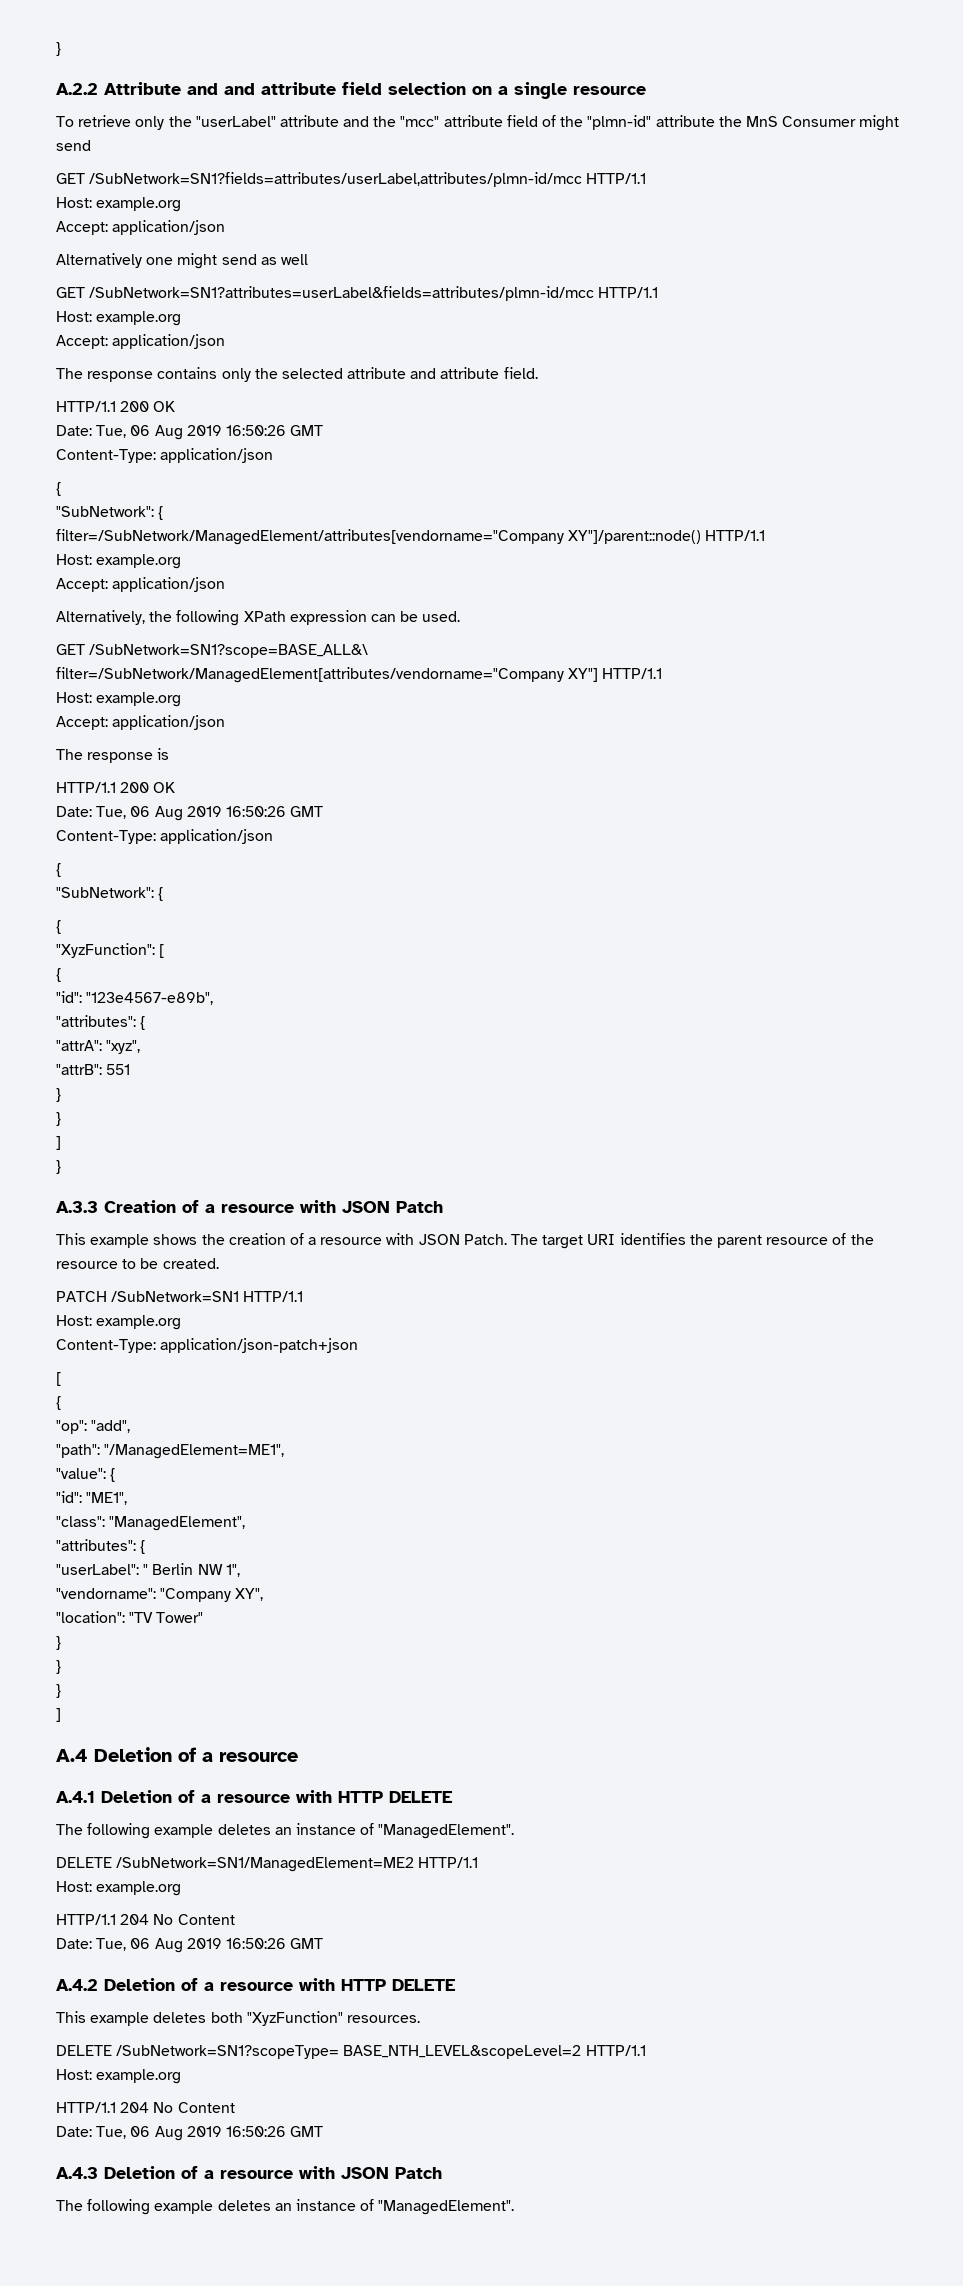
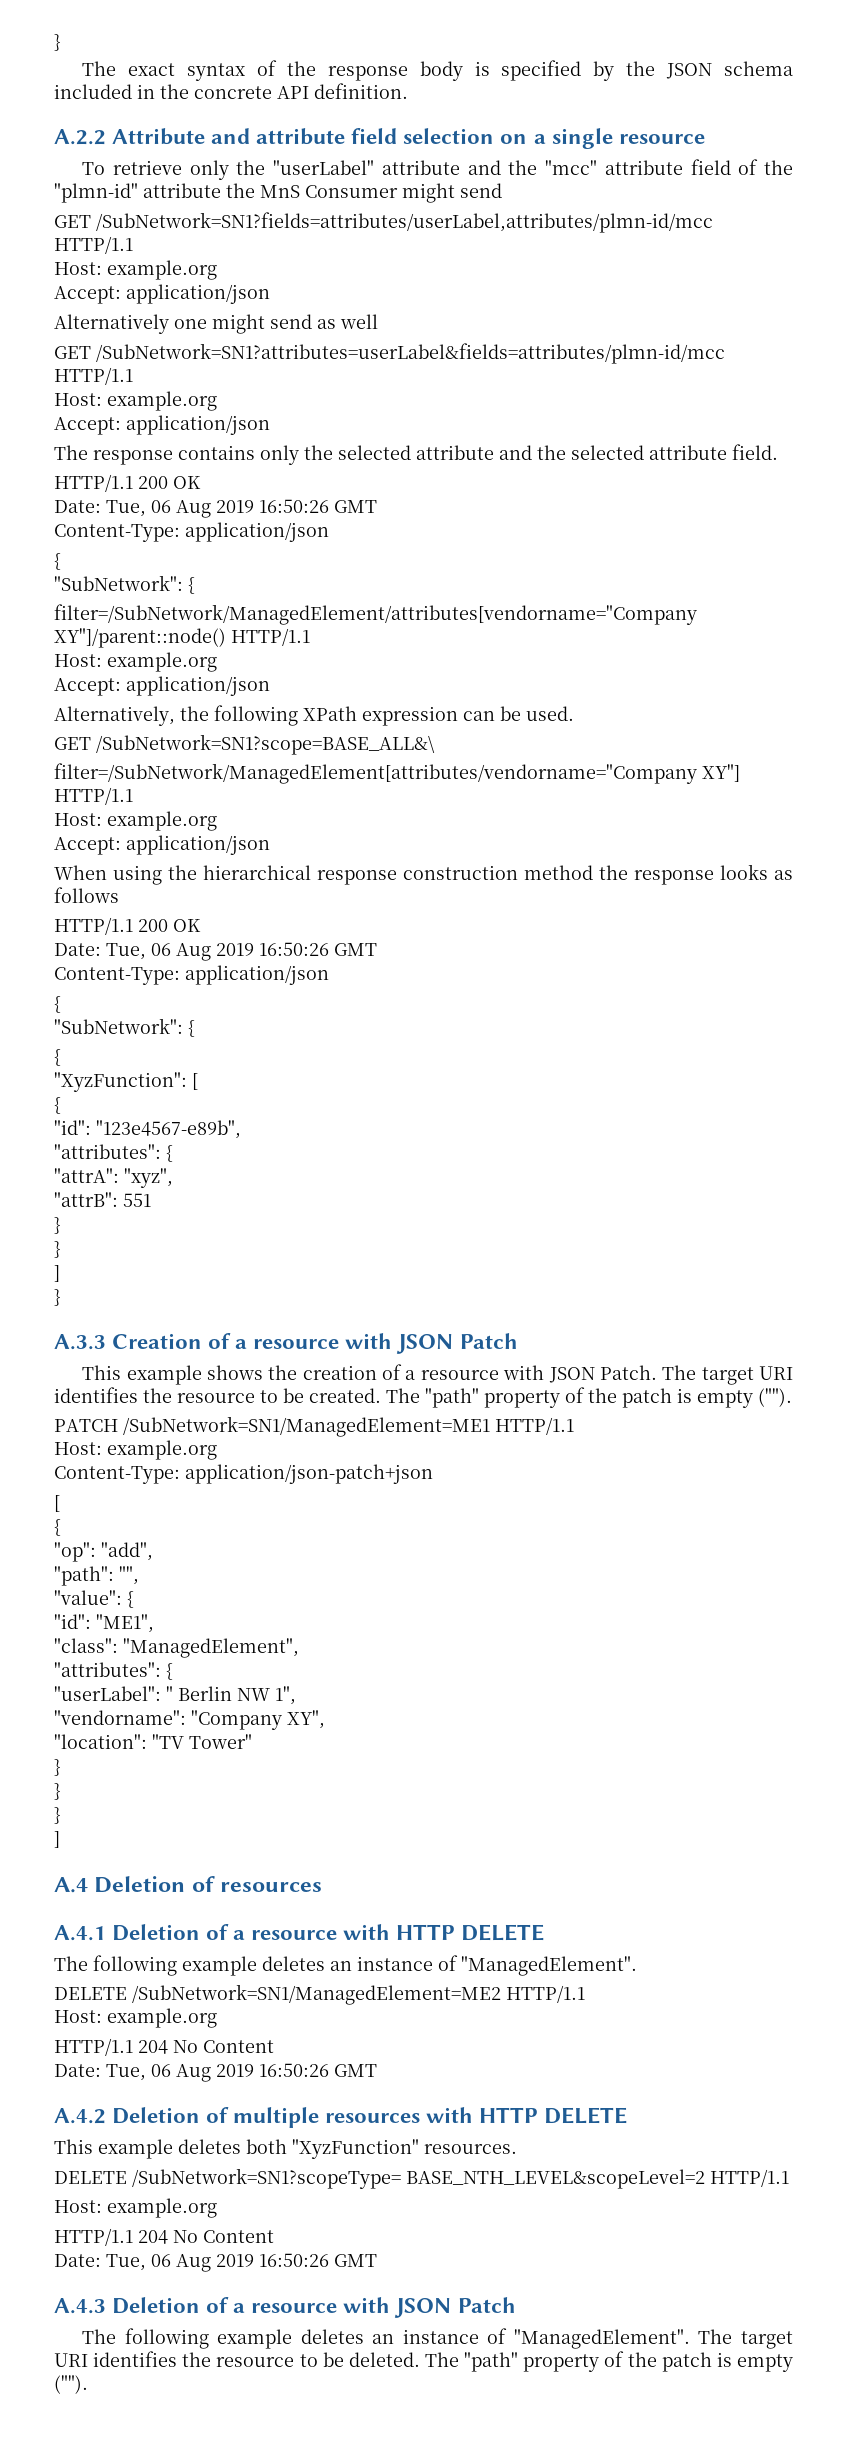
[56,42,61,56] } -> [54,34,61,51] [82,60,793,81] [54,83,408,99] } // The exact syntax of the response body is specified by the JSON schema included in the concrete API definition.
[224,83,255,95] and -> (251, 136) none
(437, 373) none -> [537,445,644,460] the selected
[56,748,170,763] The response is -> [54,864,793,885] [54,887,119,903] When using the hierarchical response construction method the response looks as follows
[716,1233,874,1248] parent resource of the -> (172, 1395) none
(219, 1263) none -> [386,1387,792,1408] The "path" property of the patch is empty ("").
[111,1291,240,1302] /SubNetwork=SN1 -> [123,1416,490,1437] /SubNetwork=SN1/ManagedElement=ME1
[104,1444,285,1459] "/ManagedElement=ME1", -> [119,1566,139,1585] "",
[202,1752,298,1762] a resource -> [220,1882,323,1892] resources
[204,1982,293,1991] a resource -> [233,2107,421,2128] multiple resources
(515, 2207) none -> [698,2329,793,2349] [54,2351,793,2372] [54,2375,88,2394] The target URI identifies the resource to be deleted. The "path" property of the patch is empty ("").

